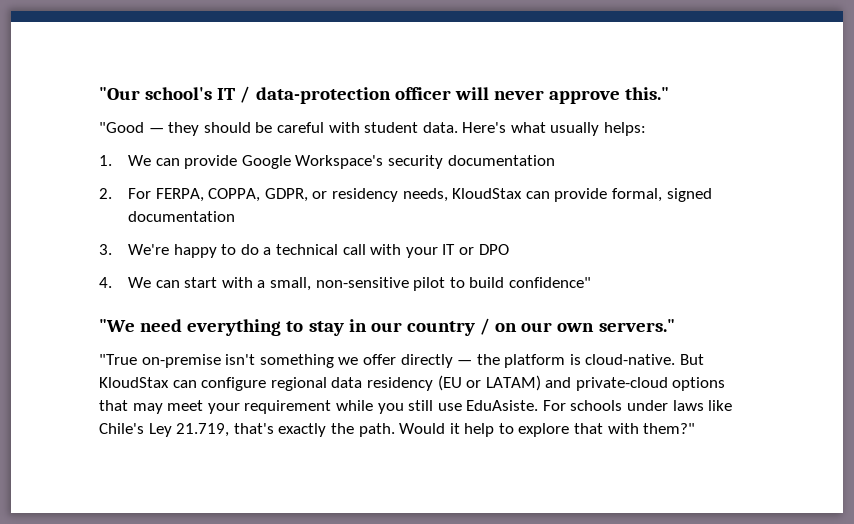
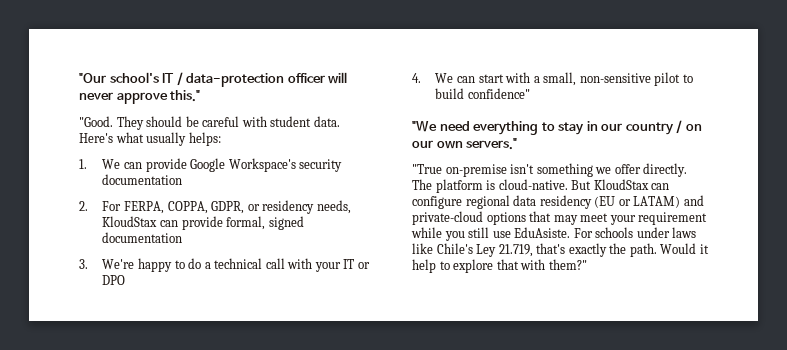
[99,122,200,136] "Good — they -> [79,116,144,130] "Good. They
[400,354,500,368] directly — the -> [643,163,688,177] [412,179,432,190] directly. The

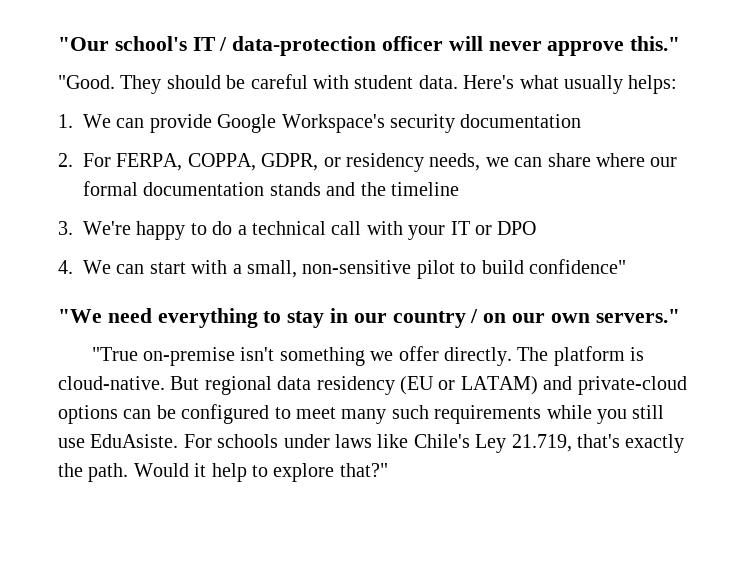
[102,216,304,230] [102,232,183,243] KloudStax can provide formal, signed documentation -> [485,153,678,167] [83,181,459,196] we can share where our formal documentation stands and the timeline
[593,179,670,190] [412,196,462,209] KloudStax can configure -> (200, 383) none
[529,211,708,225] that may meet your requirement -> [123,404,542,424] can be configured to meet many such requirements
[496,259,587,270] that with them?" -> [339,463,388,477] that?"

